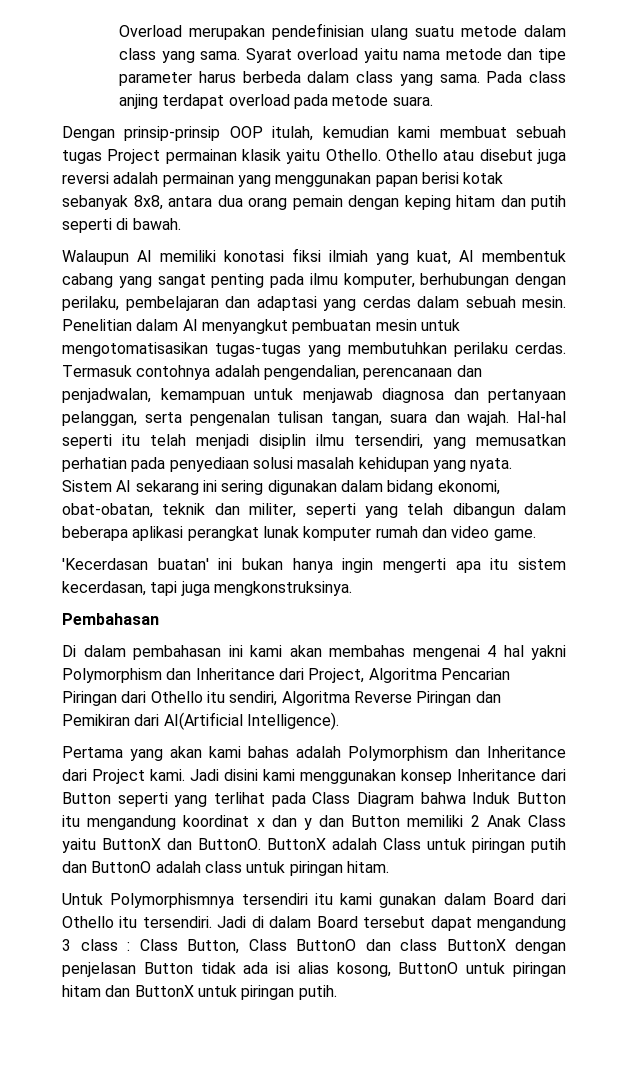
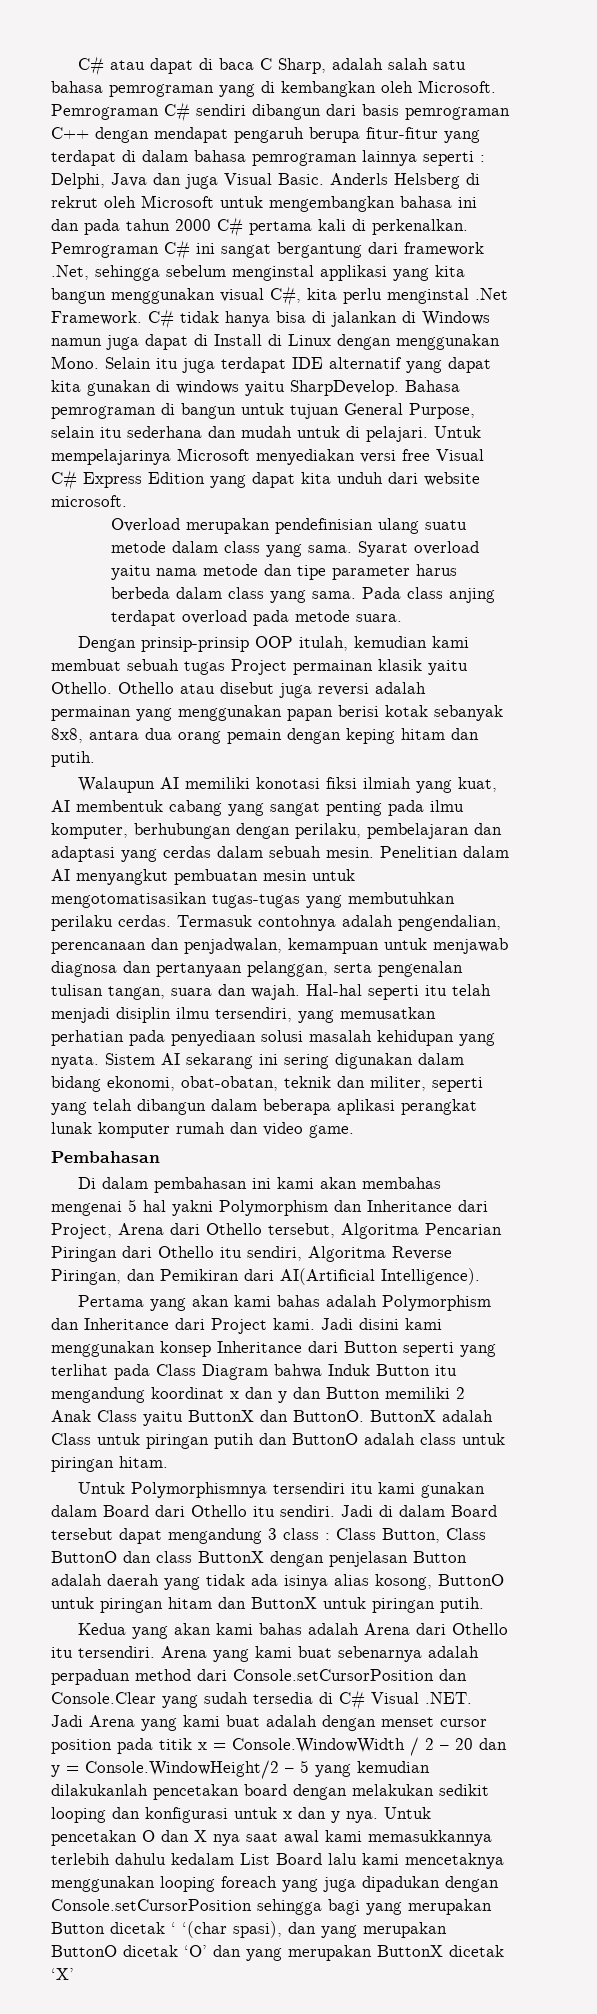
(119, 31) none -> [78,56,467,76] [51,80,496,97] [51,102,510,122] [51,127,480,143] [51,150,485,166] [51,173,480,189] [51,195,477,212] [51,217,468,237] [51,240,484,260] [51,265,465,281] [51,286,508,306] [51,309,490,329] [51,334,500,350] [51,356,491,373] [51,380,460,396] [51,403,475,419] [51,426,481,442] [51,448,484,465] [51,470,480,490] [51,495,127,507] C# atau dapat di baca C Sharp, adalah salah satu bahasa pemrograman yang di kembangkan oleh Microsoft. Pemrograman C# sendiri dibangun dari basis pemrograman C++ dengan mendapat pengaruh berupa fitur-fitur yang terdapat di dalam bahasa pemrograman lainnya seperti : Delphi, Java dan juga Visual Basic. Anderls Helsberg di rekrut oleh Microsoft untuk mengembangkan bahasa ini dan pada tahun 2000 C# pertama kali di perkenalkan. Pemrograman C# ini sangat bergantung dari framework .Net, sehingga sebelum menginstal applikasi yang kita bangun menggunakan visual C#, kita perlu menginstal .Net Framework. C# tidak hanya bisa di jalankan di Windows namun juga dapat di Install di Linux dengan menggunakan Mono. Selain itu juga terdapat IDE alternatif yang dapat kita gunakan di windows yaitu SharpDevelop. Bahasa pemrograman di bangun untuk tujuan General Purpose, selain itu sederhana dan mudah untuk di pelajari. Untuk mempelajarinya Microsoft menyediakan versi free Visual C# Express Edition yang dapat kita unduh dari website microsoft. //
[531,195,566,210] [62,218,181,233] putih seperti di bawah. -> [51,751,95,767] putih.
[62,558,566,573] [62,581,352,596] // 'Kecerdasan buatan' ini bukan hanya ingin mengerti apa itu sistem kecerdasan, tapi juga mengkonstruksinya. -> (354, 1131) none
[487,645,496,657] 4 -> [128,1199,137,1212] 5
(365, 675) none -> [118,1223,335,1238] Arena dari Othello tersebut,
[416,691,472,706] Piringan -> [51,1269,121,1285] Piringan,
[142,916,212,928] tersendiri. -> [280,1505,335,1517] sendiri.
(193, 968) none -> [51,1574,200,1590] adalah daerah yang
[276,962,291,974] isi -> [284,1575,328,1590] isinya
(337, 992) none -> [78,1623,509,1639] [51,1646,479,1662] [51,1669,467,1685] [51,1690,472,1710] [51,1715,487,1731] [51,1737,507,1756] [51,1760,430,1779] [51,1784,489,1800] [51,1807,431,1823] [51,1830,492,1846] [51,1853,504,1869] [51,1876,499,1892] [51,1899,492,1915] [51,1921,447,1938] [51,1945,504,1961] [51,1968,74,1980] // Kedua yang akan kami bahas adalah Arena dari Othello itu tersendiri. Arena yang kami buat sebenarnya adalah perpaduan method dari Console.setCursorPosition dan Console.Clear yang sudah tersedia di C# Visual .NET. Jadi Arena yang kami buat adalah dengan menset cursor position pada titik x = Console.WindowWidth / 2 – 20 dan y = Console.WindowHeight/2 – 5 yang kemudian dilakukanlah pencetakan board dengan melakukan sedikit looping dan konfigurasi untuk x dan y nya. Untuk pencetakan O dan X nya saat awal kami memasukkannya terlebih dahulu kedalam List Board lalu kami mencetaknya menggunakan looping foreach yang juga dipadukan dengan Console.setCursorPosition sehingga bagi yang merupakan Button dicetak ‘ ‘(char spasi), dan yang merupakan ButtonO dicetak ‘O’ dan yang merupakan ButtonX dicetak ‘X’

